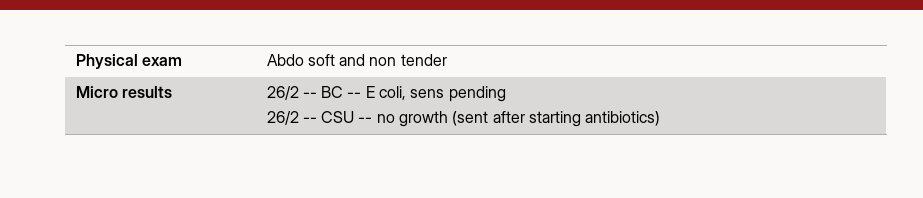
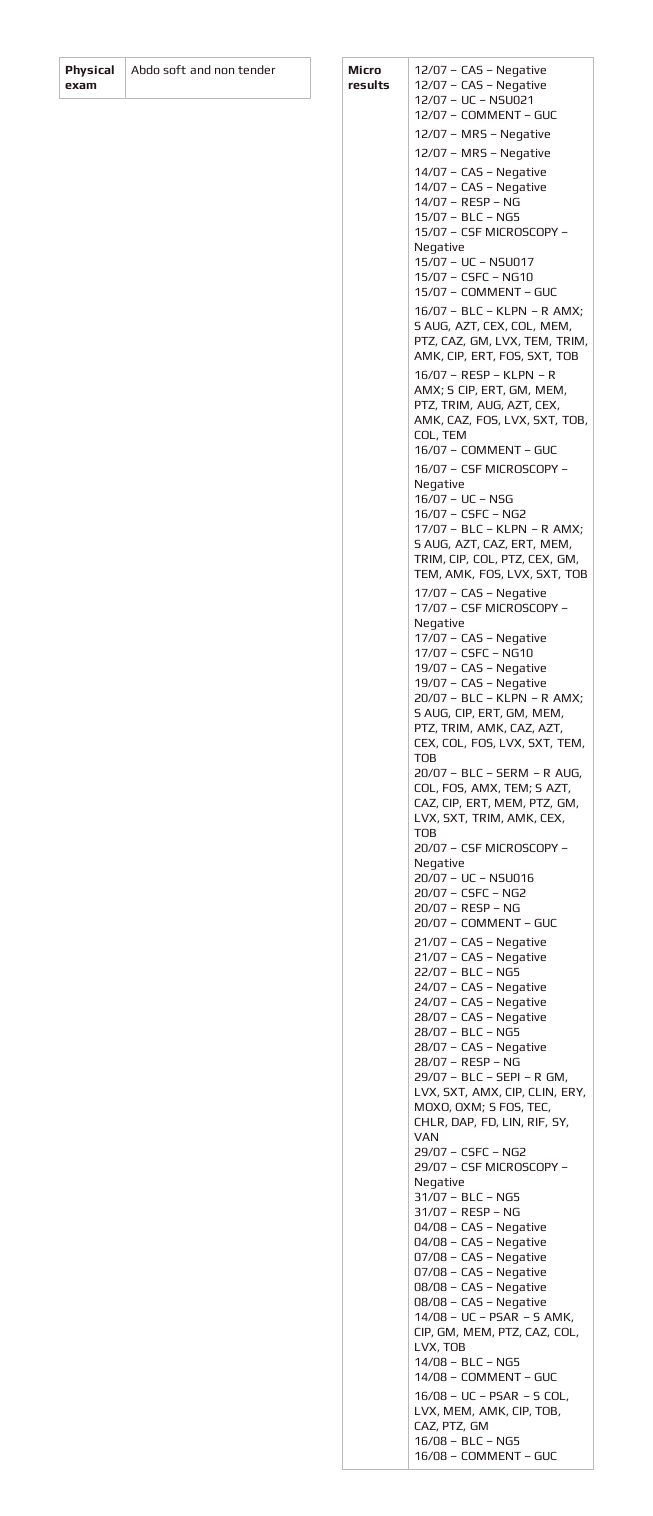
[266,86,506,102] [266,111,661,127] 26/2 -- BC -- E coli, sens pending // 26/2 -- CSU -- no growth (sent after starting antibiotics) -> [413,65,548,77] [413,80,548,92] [413,95,535,105] [413,110,558,120] [413,129,552,141] [413,148,552,160] [413,167,548,179] [413,182,548,194] [413,197,521,207] [413,212,521,222] [413,227,569,237] [413,242,465,254] [413,257,535,267] [413,272,534,282] [413,287,558,297] [413,306,583,317] [413,321,572,332] [413,336,588,347] [413,351,579,362] [413,370,557,380] [413,385,567,396] [413,400,561,411] [413,415,588,426] [413,430,468,441] [413,445,558,455] [413,464,569,474] [413,479,465,491] [413,494,514,504] [413,509,527,519] [413,524,583,535] [413,539,572,550] [413,554,579,565] [413,569,588,580] [413,588,548,600] [413,603,569,613] [413,618,465,630] [413,633,548,645] [413,648,534,658] [413,663,548,675] [413,678,548,690] [413,693,583,704] [413,708,564,719] [413,723,564,734] [413,738,585,749] [413,753,437,763] [413,768,582,779] [413,783,571,794] [413,798,579,809] [413,813,566,824] [413,828,437,838] [413,843,569,853] [413,858,465,870] [413,873,535,883] [413,888,527,898] [413,903,521,913] [413,918,558,928] [413,937,548,949] [413,952,548,964] [413,967,521,977] [413,982,548,994] [413,997,548,1009] [413,1012,548,1024] [413,1027,521,1037] [413,1042,548,1054] [413,1057,521,1067] [413,1072,568,1083] [413,1087,586,1098] [413,1102,552,1113] [413,1117,569,1128] [413,1132,439,1141] [413,1147,527,1157] [413,1162,569,1172] [413,1177,465,1189] [413,1192,521,1202] [413,1207,521,1217] [413,1222,548,1234] [413,1237,548,1249] [413,1252,548,1264] [413,1267,548,1279] [413,1282,548,1294] [413,1297,548,1309] [413,1312,574,1323] [413,1327,579,1338] [413,1342,467,1353] [413,1357,521,1367] [413,1372,558,1382] [413,1391,569,1402] [413,1406,562,1417] [413,1421,489,1432] [413,1436,521,1446] [413,1451,558,1461] 12/07 – CAS – Negative // 12/07 – CAS – Negative // 12/07 – UC – NSU021 // 12/07 – COMMENT – GUC // 12/07 – MRS – Negative // 12/07 – MRS – Negative // 14/07 – CAS – Negative // 14/07 – CAS – Negative // 14/07 – RESP – NG // 15/07 – BLC – NG5 // 15/07 – CSF MICROSCOPY – Negative // 15/07 – UC – NSU017 // 15/07 – CSFC – NG10 // 15/07 – COMMENT – GUC // 16/07 – BLC – KLPN – R AMX; S AUG, AZT, CEX, COL, MEM, PTZ, CAZ, GM, LVX, TEM, TRIM, AMK, CIP, ERT, FOS, SXT, TOB // 16/07 – RESP – KLPN – R AMX; S CIP, ERT, GM, MEM, PTZ, TRIM, AUG, AZT, CEX, AMK, CAZ, FOS, LVX, SXT, TOB, COL, TEM // 16/07 – COMMENT – GUC // 16/07 – CSF MICROSCOPY – Negative // 16/07 – UC – NSG // 16/07 – CSFC – NG2 // 17/07 – BLC – KLPN – R AMX; S AUG, AZT, CAZ, ERT, MEM, TRIM, CIP, COL, PTZ, CEX, GM, TEM, AMK, FOS, LVX, SXT, TOB // 17/07 – CAS – Negative // 17/07 – CSF MICROSCOPY – Negative // 17/07 – CAS – Negative // 17/07 – CSFC – NG10 // 19/07 – CAS – Negative // 19/07 – CAS – Negative // 20/07 – BLC – KLPN – R AMX; S AUG, CIP, ERT, GM, MEM, PTZ, TRIM, AMK, CAZ, AZT, CEX, COL, FOS, LVX, SXT, TEM, TOB // 20/07 – BLC – SERM – R AUG, COL, FOS, AMX, TEM; S AZT, CAZ, CIP, ERT, MEM, PTZ, GM, LVX, SXT, TRIM, AMK, CEX, TOB // 20/07 – CSF MICROSCOPY – Negative // 20/07 – UC – NSU016 // 20/07 – CSFC – NG2 // 20/07 – RESP – NG // 20/07 – COMMENT – GUC // 21/07 – CAS – Negative // 21/07 – CAS – Negative // 22/07 – BLC – NG5 // 24/07 – CAS – Negative // 24/07 – CAS – Negative // 28/07 – CAS – Negative // 28/07 – BLC – NG5 // 28/07 – CAS – Negative // 28/07 – RESP – NG // 29/07 – BLC – SEPI – R GM, LVX, SXT, AMX, CIP, CLIN, ERY, MOXO, OXM; S FOS, TEC, CHLR, DAP, FD, LIN, RIF, SY, VAN // 29/07 – CSFC – NG2 // 29/07 – CSF MICROSCOPY – Negative // 31/07 – BLC – NG5 // 31/07 – RESP – NG // 04/08 – CAS – Negative // 04/08 – CAS – Negative // 07/08 – CAS – Negative // 07/08 – CAS – Negative // 08/08 – CAS – Negative // 08/08 – CAS – Negative // 14/08 – UC – PSAR – S AMK, CIP, GM, MEM, PTZ, CAZ, COL, LVX, TOB // 14/08 – BLC – NG5 // 14/08 – COMMENT – GUC // 16/08 – UC – PSAR – S COL, LVX, MEM, AMK, CIP, TOB, CAZ, PTZ, GM // 16/08 – BLC – NG5 // 16/08 – COMMENT – GUC

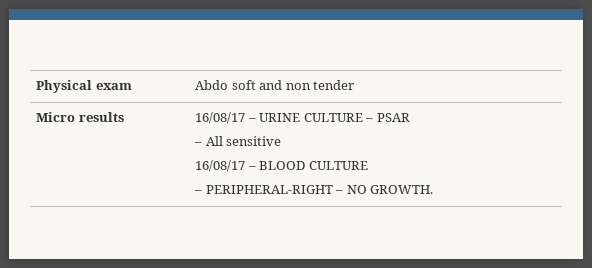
[413,65,548,77] [413,80,548,92] [413,95,535,105] [413,110,558,120] [413,129,552,141] [413,148,552,160] [413,167,548,179] [413,182,548,194] [413,197,521,207] [413,212,521,222] [413,227,569,237] [413,242,465,254] [413,257,535,267] [413,272,534,282] [413,287,558,297] [413,306,583,317] [413,321,572,332] [413,336,588,347] [413,351,579,362] [413,370,557,380] [413,385,567,396] [413,400,561,411] [413,415,588,426] [413,430,468,441] [413,445,558,455] [413,464,569,474] [413,479,465,491] [413,494,514,504] [413,509,527,519] [413,524,583,535] [413,539,572,550] [413,554,579,565] [413,569,588,580] [413,588,548,600] [413,603,569,613] [413,618,465,630] [413,633,548,645] [413,648,534,658] [413,663,548,675] [413,678,548,690] [413,693,583,704] [413,708,564,719] [413,723,564,734] [413,738,585,749] [413,753,437,763] [413,768,582,779] [413,783,571,794] [413,798,579,809] [413,813,566,824] [413,828,437,838] [413,843,569,853] [413,858,465,870] [413,873,535,883] [413,888,527,898] [413,903,521,913] [413,918,558,928] [413,937,548,949] [413,952,548,964] [413,967,521,977] [413,982,548,994] [413,997,548,1009] [413,1012,548,1024] [413,1027,521,1037] [413,1042,548,1054] [413,1057,521,1067] [413,1072,568,1083] [413,1087,586,1098] [413,1102,552,1113] [413,1117,569,1128] [413,1132,439,1141] [413,1147,527,1157] [413,1162,569,1172] [413,1177,465,1189] [413,1192,521,1202] [413,1207,521,1217] [413,1222,548,1234] [413,1237,548,1249] [413,1252,548,1264] [413,1267,548,1279] [413,1282,548,1294] [413,1297,548,1309] [413,1312,574,1323] [413,1327,579,1338] [413,1342,467,1353] [413,1357,521,1367] [413,1372,558,1382] [413,1391,569,1402] [413,1406,562,1417] [413,1421,489,1432] [413,1436,521,1446] [413,1451,558,1461] 12/07 – CAS – Negative // 12/07 – CAS – Negative // 12/07 – UC – NSU021 // 12/07 – COMMENT – GUC // 12/07 – MRS – Negative // 12/07 – MRS – Negative // 14/07 – CAS – Negative // 14/07 – CAS – Negative // 14/07 – RESP – NG // 15/07 – BLC – NG5 // 15/07 – CSF MICROSCOPY – Negative // 15/07 – UC – NSU017 // 15/07 – CSFC – NG10 // 15/07 – COMMENT – GUC // 16/07 – BLC – KLPN – R AMX; S AUG, AZT, CEX, COL, MEM, PTZ, CAZ, GM, LVX, TEM, TRIM, AMK, CIP, ERT, FOS, SXT, TOB // 16/07 – RESP – KLPN – R AMX; S CIP, ERT, GM, MEM, PTZ, TRIM, AUG, AZT, CEX, AMK, CAZ, FOS, LVX, SXT, TOB, COL, TEM // 16/07 – COMMENT – GUC // 16/07 – CSF MICROSCOPY – Negative // 16/07 – UC – NSG // 16/07 – CSFC – NG2 // 17/07 – BLC – KLPN – R AMX; S AUG, AZT, CAZ, ERT, MEM, TRIM, CIP, COL, PTZ, CEX, GM, TEM, AMK, FOS, LVX, SXT, TOB // 17/07 – CAS – Negative // 17/07 – CSF MICROSCOPY – Negative // 17/07 – CAS – Negative // 17/07 – CSFC – NG10 // 19/07 – CAS – Negative // 19/07 – CAS – Negative // 20/07 – BLC – KLPN – R AMX; S AUG, CIP, ERT, GM, MEM, PTZ, TRIM, AMK, CAZ, AZT, CEX, COL, FOS, LVX, SXT, TEM, TOB // 20/07 – BLC – SERM – R AUG, COL, FOS, AMX, TEM; S AZT, CAZ, CIP, ERT, MEM, PTZ, GM, LVX, SXT, TRIM, AMK, CEX, TOB // 20/07 – CSF MICROSCOPY – Negative // 20/07 – UC – NSU016 // 20/07 – CSFC – NG2 // 20/07 – RESP – NG // 20/07 – COMMENT – GUC // 21/07 – CAS – Negative // 21/07 – CAS – Negative // 22/07 – BLC – NG5 // 24/07 – CAS – Negative // 24/07 – CAS – Negative // 28/07 – CAS – Negative // 28/07 – BLC – NG5 // 28/07 – CAS – Negative // 28/07 – RESP – NG // 29/07 – BLC – SEPI – R GM, LVX, SXT, AMX, CIP, CLIN, ERY, MOXO, OXM; S FOS, TEC, CHLR, DAP, FD, LIN, RIF, SY, VAN // 29/07 – CSFC – NG2 // 29/07 – CSF MICROSCOPY – Negative // 31/07 – BLC – NG5 // 31/07 – RESP – NG // 04/08 – CAS – Negative // 04/08 – CAS – Negative // 07/08 – CAS – Negative // 07/08 – CAS – Negative // 08/08 – CAS – Negative // 08/08 – CAS – Negative // 14/08 – UC – PSAR – S AMK, CIP, GM, MEM, PTZ, CAZ, COL, LVX, TOB // 14/08 – BLC – NG5 // 14/08 – COMMENT – GUC // 16/08 – UC – PSAR – S COL, LVX, MEM, AMK, CIP, TOB, CAZ, PTZ, GM // 16/08 – BLC – NG5 // 16/08 – COMMENT – GUC -> [195,112,410,124] [194,136,282,146] [195,160,368,172] [194,185,434,194] 16/08/17 – URINE CULTURE – PSAR // – All sensitive // 16/08/17 – BLOOD CULTURE // – PERIPHERAL-RIGHT – NO GROWTH.

